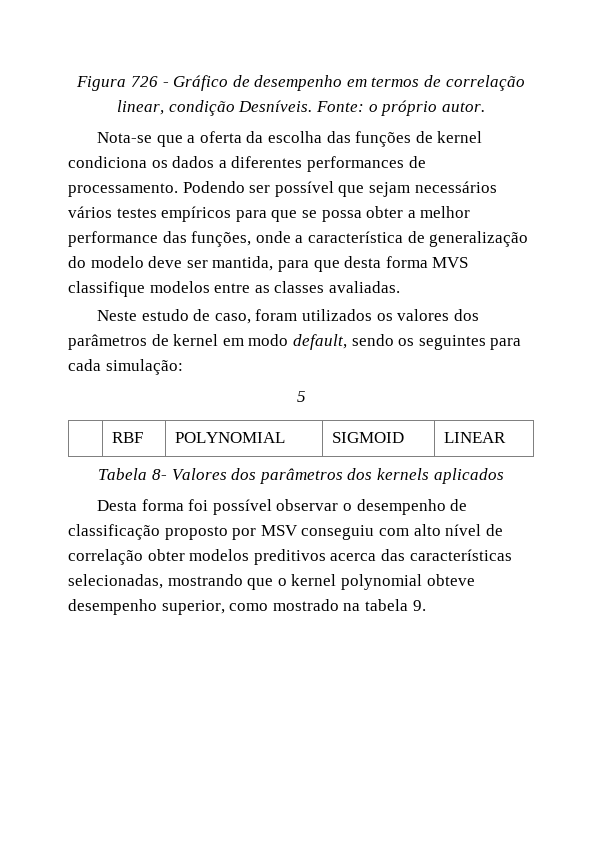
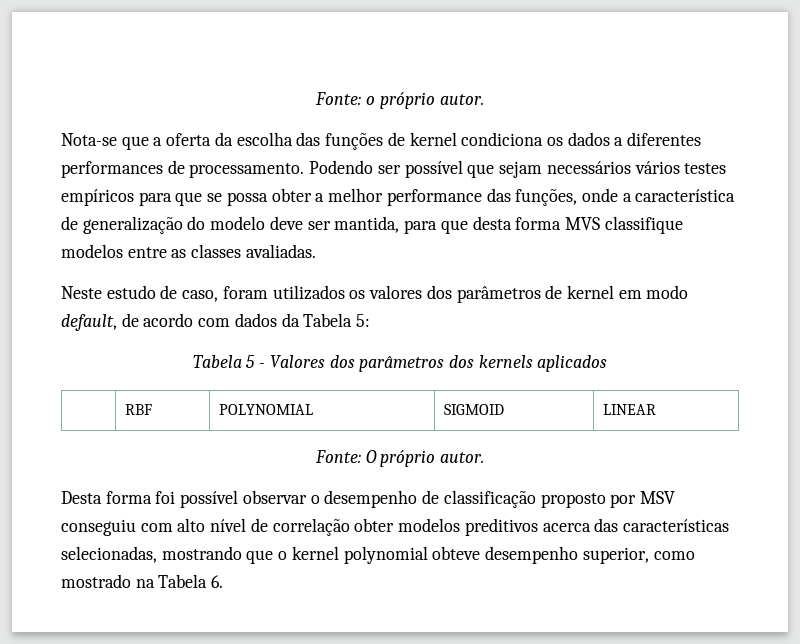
[76,75,525,91] [117,100,313,116] Figura 726 - Gráfico de desempenho em termos de correlação linear, condição Desníveis. -> (315, 98) none
[351,334,522,350] [68,359,183,375] [296,391,306,402] [112,432,144,443] [175,432,286,443] [332,432,405,443] [444,432,507,443] [98,468,504,484] sendo os seguintes para cada simulação: // 5 // | RBF | POLYNOMIAL | SIGMOID | LINEAR // Tabela 8- Valores dos parâmetros dos kernels aplicados -> [121,313,371,327] [192,355,608,372] [124,404,152,415] [218,404,313,415] [443,404,504,415] [602,404,656,415] [314,450,485,467] de acordo com dados da Tabela 5: // Tabela 5 - Valores dos parâmetros dos kernels aplicados // | RBF | POLYNOMIAL | SIGMOID | LINEAR // Fonte: O próprio autor.
[364,599,426,611] tabela 9. -> [158,574,224,588] Tabela 6.

